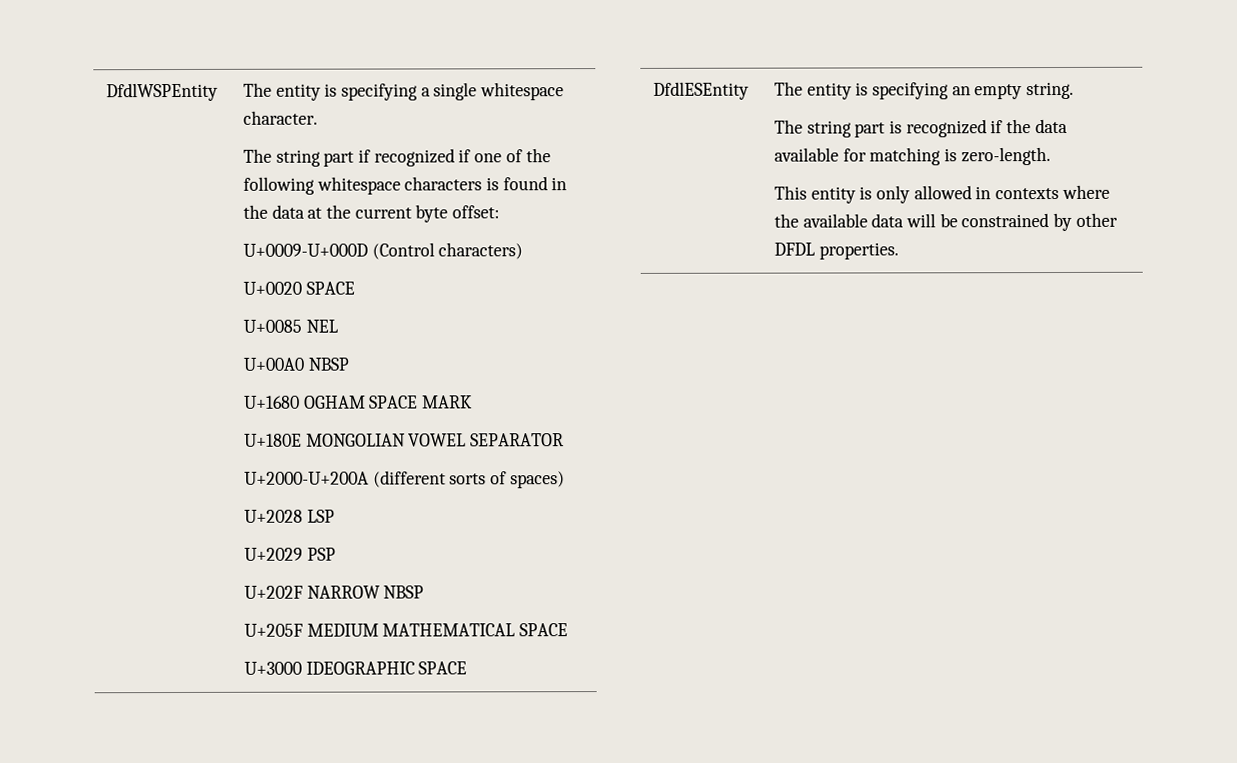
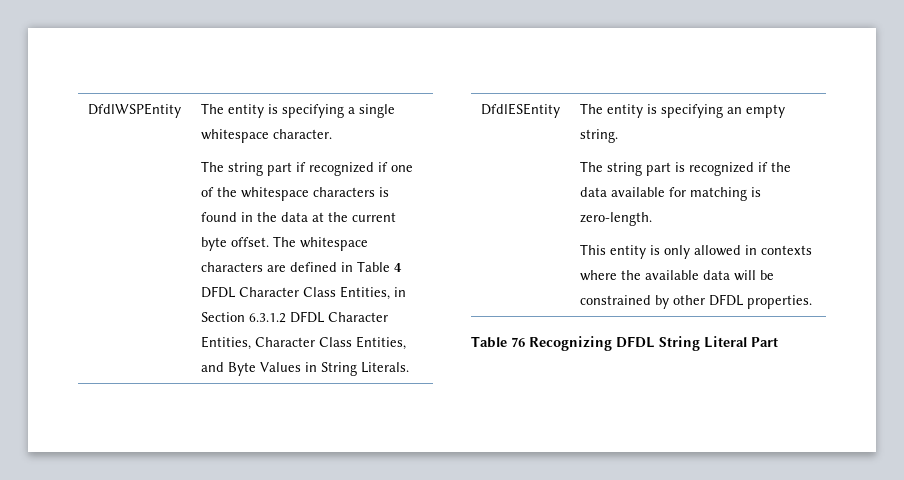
[242,176,315,195] following -> (237, 192) none
[452,205,501,219] [242,242,524,260] [242,281,355,295] [242,319,338,333] [242,357,349,371] [243,395,474,409] [243,433,565,447] [243,470,565,489] [243,509,335,523] [243,547,336,561] [243,585,425,599] [243,623,569,637] [243,661,468,675] offset: // U+0009-U+000D (Control characters) // U+0020 SPACE // U+0085 NEL // U+00A0 NBSP // U+1680 OGHAM SPACE MARK // U+180E MONGOLIAN VOWEL SEPARATOR // U+2000-U+200A (different sorts of spaces) // U+2028 LSP // U+2029 PSP // U+202F NARROW NBSP // U+205F MEDIUM MATHEMATICAL SPACE // U+3000 IDEOGRAPHIC SPACE -> [230,236,368,251] [200,261,402,272] [200,286,406,300] [200,311,388,323] [200,336,406,350] [200,362,409,376] offset. The whitespace characters are defined in Table 4 DFDL Character Class Entities, in Section 6.3.1.2 DFDL Character Entities, Character Class Entities, and Byte Values in String Literals.
(899, 251) none -> [471,336,778,351] // Table 76 Recognizing DFDL String Literal Part

